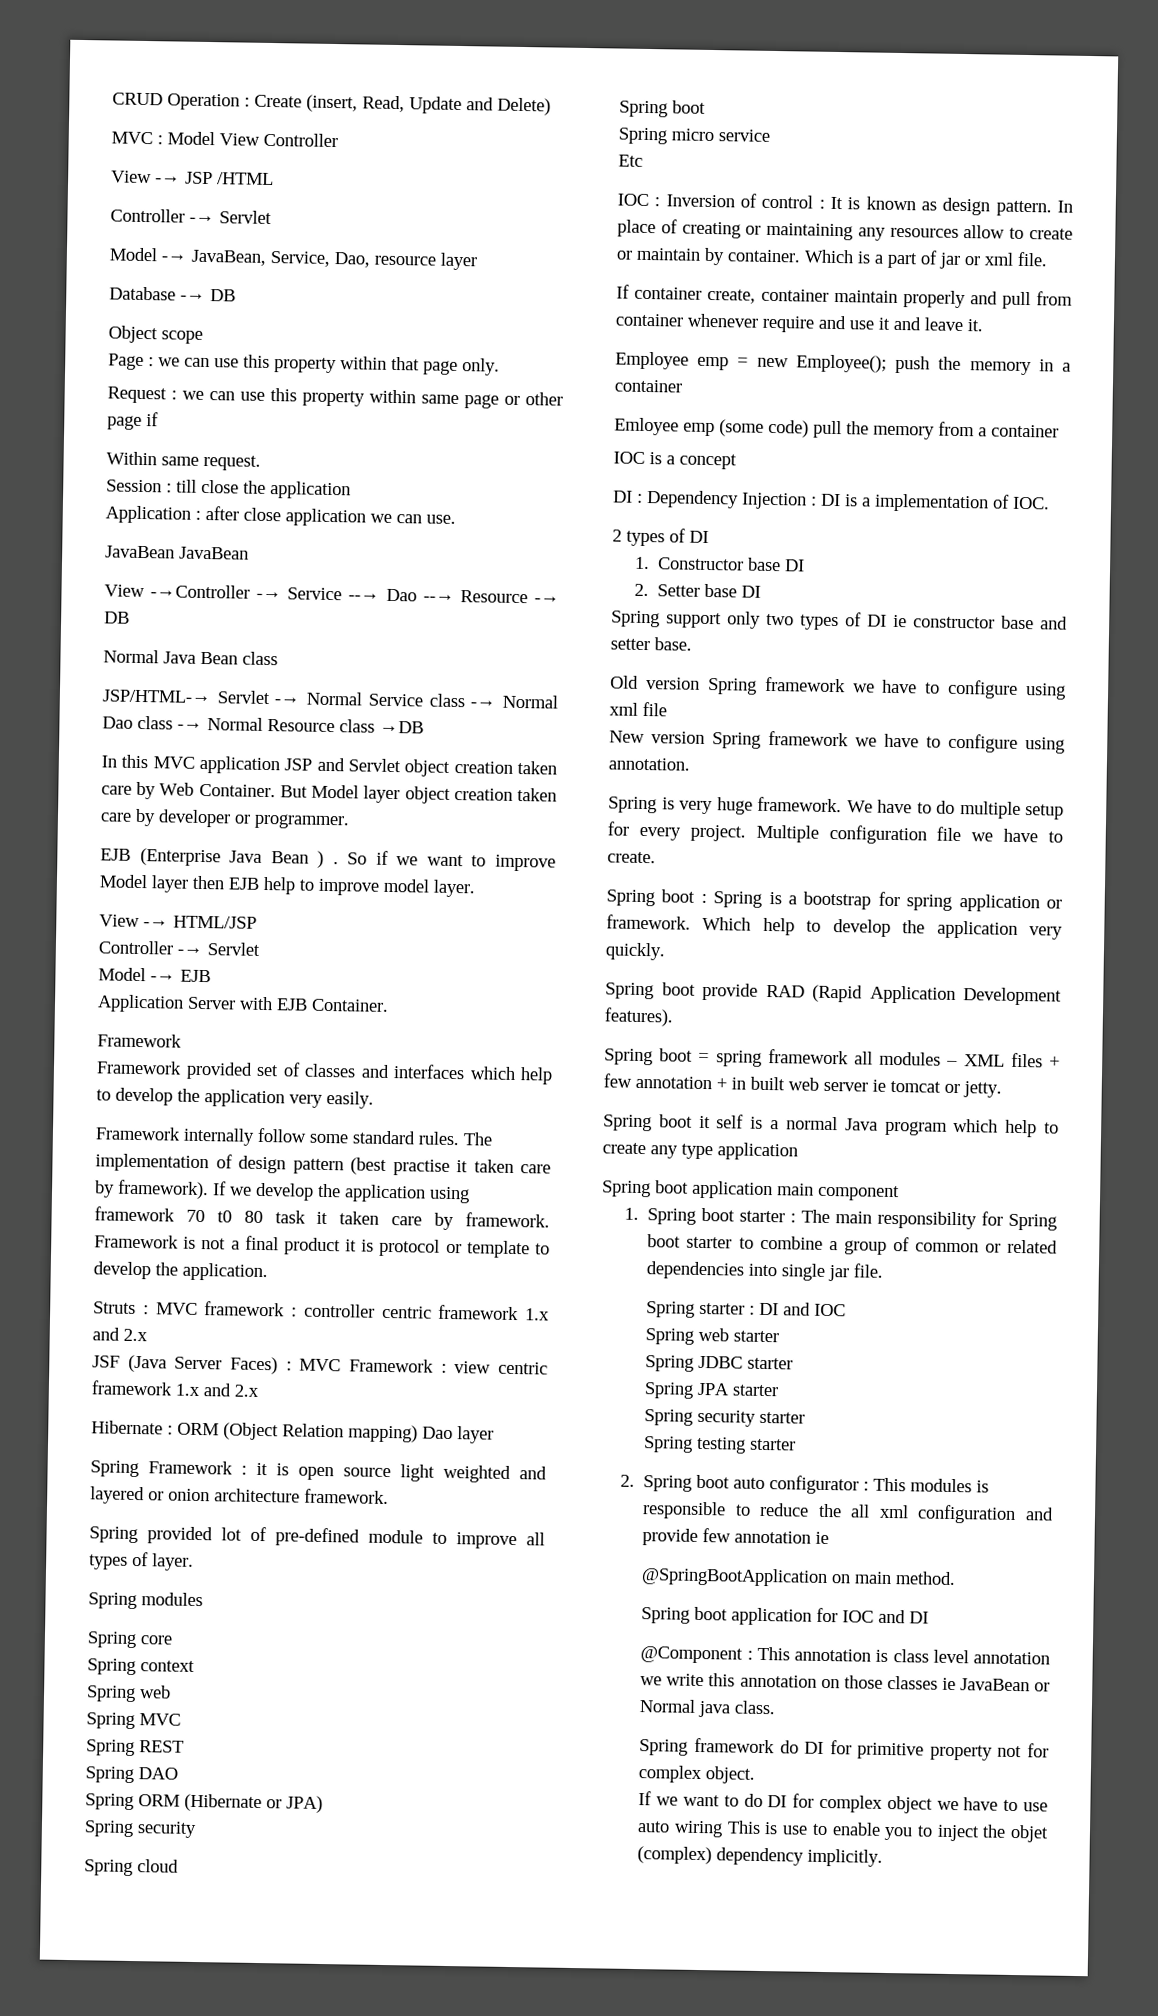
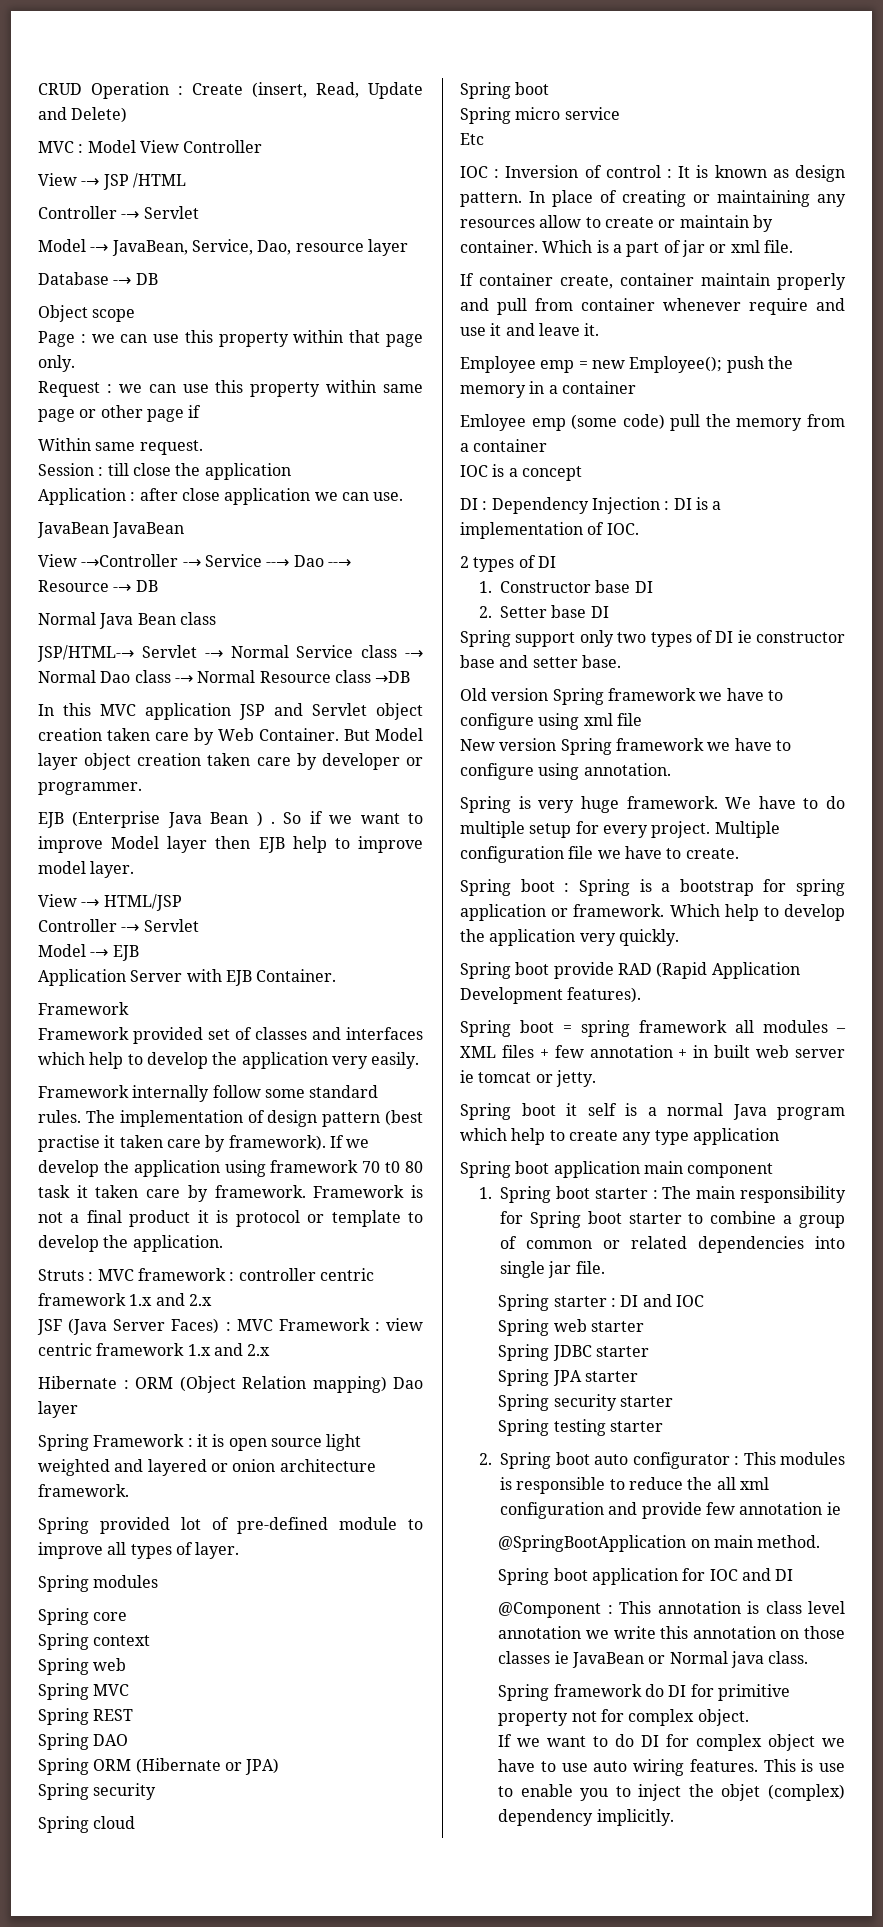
(724, 1829) none -> [689,1759,758,1772] features.

